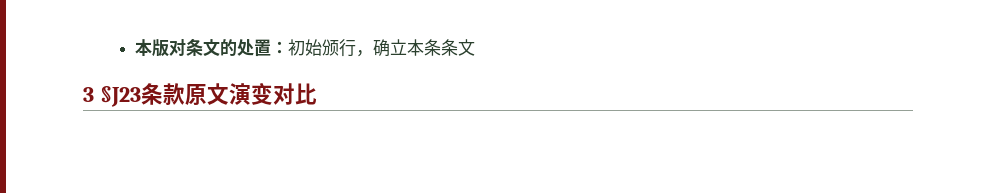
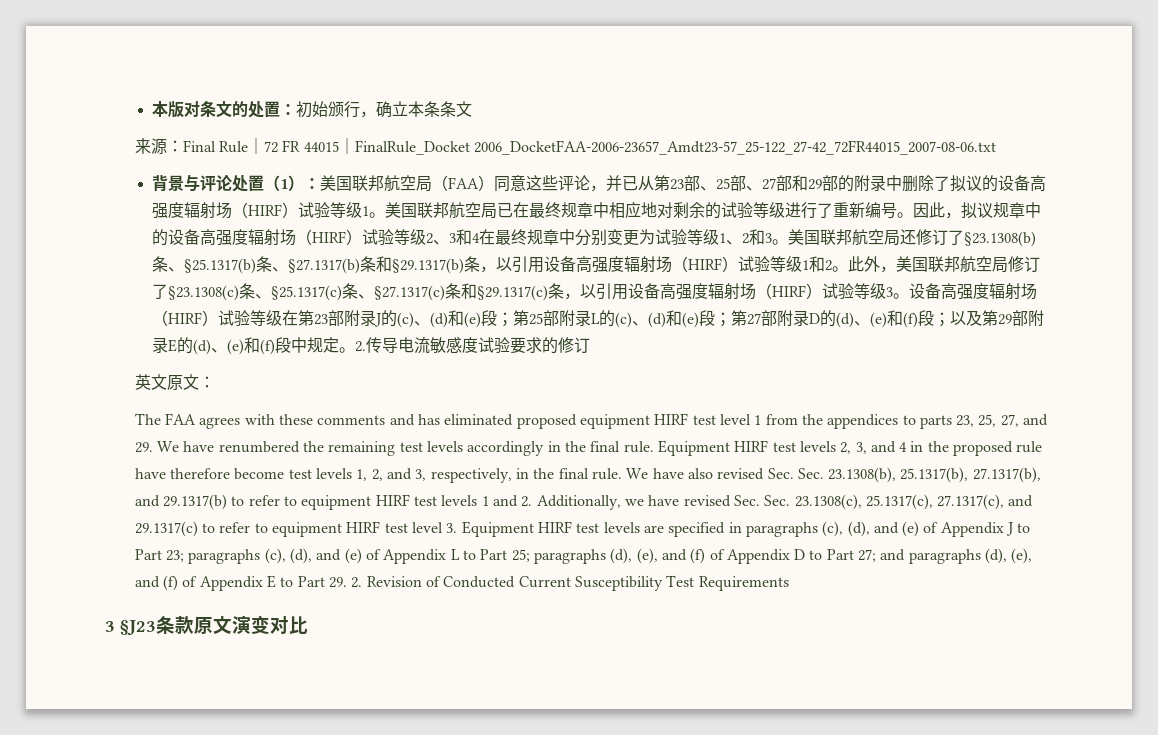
(476, 47) none -> [134,138,997,155] [152,174,1047,192] [152,201,1042,219] [152,229,1037,247] [152,256,1041,274] [152,283,1038,301] [152,310,1045,328] [152,337,591,355] [134,374,215,390] [134,413,1049,429] [134,440,1043,456] [134,467,1041,483] [134,494,1034,510] [134,521,1031,537] [134,548,1033,564] [134,575,789,591] // 来源：Final Rule｜72 FR 44015｜FinalRule_Docket 2006_DocketFAA-2006-23657_Amdt23-57_25-122_27-42_72FR44015_2007-08-06.txt // 背景与评论处置（1）：美国联邦航空局（FAA）同意这些评论，并已从第23部、25部、27部和29部的附录中删除了拟议的设备高强度辐射场（HIRF）试验等级1。美国联邦航空局已在最终规章中相应地对剩余的试验等级进行了重新编号。因此，拟议规章中的设备高强度辐射场（HIRF）试验等级2、3和4在最终规章中分别变更为试验等级1、2和3。美国联邦航空局还修订了§23.1308(b)条、§25.1317(b)条、§27.1317(b)条和§29.1317(b)条，以引用设备高强度辐射场（HIRF）试验等级1和2。此外，美国联邦航空局修订了§23.1308(c)条、§25.1317(c)条、§27.1317(c)条和§29.1317(c)条，以引用设备高强度辐射场（HIRF）试验等级3。设备高强度辐射场（HIRF）试验等级在第23部附录J的(c)、(d)和(e)段；第25部附录L的(c)、(d)和(e)段；第27部附录D的(d)、(e)和(f)段；以及第29部附录E的(d)、(e)和(f)段中规定。2.传导电流敏感度试验要求的修订 // 英文原文： // The FAA agrees with these comments and has eliminated proposed equipment HIRF test level 1 from the appendices to parts 23, 25, 27, and 29. We have renumbered the remaining test levels accordingly in the final rule. Equipment HIRF test levels 2, 3, and 4 in the proposed rule have therefore become test levels 1, 2, and 3, respectively, in the final rule. We have also revised Sec. Sec. 23.1308(b), 25.1317(b), 27.1317(b), and 29.1317(b) to refer to equipment HIRF test levels 1 and 2. Additionally, we have revised Sec. Sec. 23.1308(c), 25.1317(c), 27.1317(c), and 29.1317(c) to refer to equipment HIRF test level 3. Equipment HIRF test levels are specified in paragraphs (c), (d), and (e) of Appendix J to Part 23; paragraphs (c), (d), and (e) of Appendix L to Part 25; paragraphs (d), (e), and (f) of Appendix D to Part 27; and paragraphs (d), (e), and (f) of Appendix E to Part 29. 2. Revision of Conducted Current Susceptibility Test Requirements

